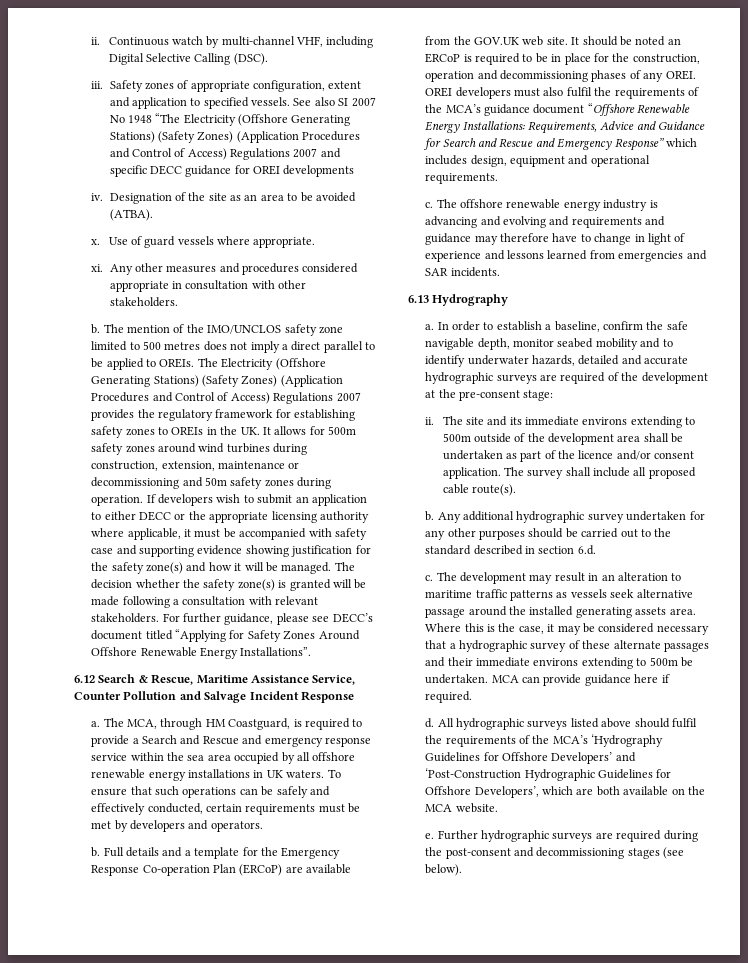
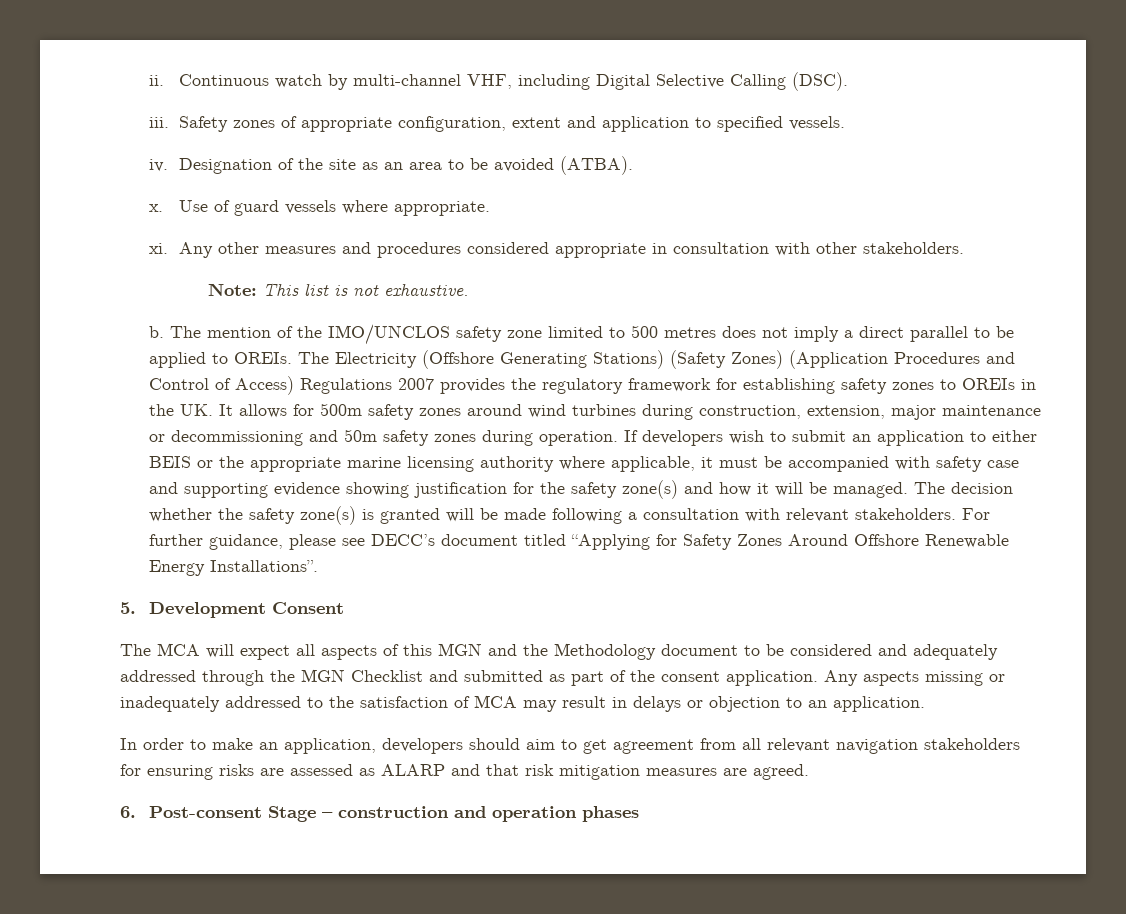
[293,97,376,107] [109,113,351,126] [109,131,361,143] [109,148,341,160] [109,165,355,177] See also SI 2007 No 1948 “The Electricity (Offshore Generating Stations) (Safety Zones) (Application Procedures and Control of Access) Regulations 2007 and specific DECC guidance for OREI developments -> (845, 123) none
(178, 302) none -> [207,283,469,296] // Note: This list is not exhaustive.
(215, 466) none -> [891,405,937,420] major
[139,511,172,521] DECC -> [149,456,192,468] BEIS
(269, 517) none -> [347,457,402,468] marine
[74,674,356,685] [74,691,354,703] [91,718,363,730] [91,735,371,747] [91,752,356,764] [91,769,341,781] [91,786,330,798] [91,803,361,815] [91,820,263,832] [91,847,341,859] [91,864,352,876] [425,36,681,46] [425,53,700,65] [425,70,696,82] [425,87,699,99] [425,103,691,116] [425,121,706,134] [424,138,697,151] [425,155,650,167] [425,173,499,184] [425,199,658,211] [425,216,666,228] [425,233,686,245] [425,250,707,262] [425,267,500,277] [408,294,509,306] [425,321,688,332] [425,338,673,350] [425,355,689,367] [425,372,708,384] [425,389,554,401] [425,416,696,428] [442,433,684,445] [442,450,695,462] [442,467,696,479] [442,484,516,496] [425,511,705,523] [425,528,672,540] [425,545,596,555] [425,572,682,584] [425,589,693,601] [425,606,696,618] [425,623,709,635] [425,640,709,652] [425,657,693,669] [425,674,670,686] [425,691,473,703] [425,718,697,730] [425,734,664,747] [425,752,636,764] [425,768,672,781] [425,786,705,798] [425,803,498,813] [425,830,698,842] [425,847,685,859] [425,864,463,876] 6.12 Search & Rescue, Maritime Assistance Service, Counter Pollution and Salvage Incident Response // a. The MCA, through HM Coastguard, is required to provide a Search and Rescue and emergency response service within the sea area occupied by all offshore renewable energy installations in UK waters. To ensure that such operations can be safely and effectively conducted, certain requirements must be met by developers and operators. // b. Full details and a template for the Emergency Response Co-operation Plan (ERCoP) are available from the GOV.UK web site. It should be noted an ERCoP is required to be in place for the construction, operation and decommissioning phases of any OREI. OREI developers must also fulfil the requirements of the MCA’s guidance document “Offshore Renewable Energy Installations: Requirements, Advice and Guidance for Search and Rescue and Emergency Response” which includes design, equipment and operational requirements. // c. The offshore renewable energy industry is advancing and evolving and requirements and guidance may therefore have to change in light of experience and lessons learned from emergencies and SAR incidents. // 6.13 Hydrography // a. In order to establish a baseline, confirm the safe navigable depth, monitor seabed mobility and to identify underwater hazards, detailed and accurate hydrographic surveys are required of the development at the pre-consent stage: // ii. The site and its immediate environs extending to 500m outside of the development area shall be undertaken as part of the licence and/or consent application. The survey shall include all proposed cable route(s). // b. Any additional hydrographic survey undertaken for any other purposes should be carried out to the standard described in section 6.d. // c. The development may result in an alteration to maritime traffic patterns as vessels seek alternative passage around the installed generating assets area. Where this is the case, it may be considered necessary that a hydrographic survey of these alternate passages and their immediate environs extending to 500m be undertaken. MCA can provide guidance here if required. // d. All hydrographic surveys listed above should fulfil the requirements of the MCA’s ‘Hydrography Guidelines for Offshore Developers’ and ‘Post-Construction Hydrographic Guidelines for Offshore Developers’, which are both available on the MCA website. // e. Further hydrographic surveys are required during the post-consent and decommissioning stages (see below). -> [120,602,345,618] [120,643,998,660] [120,669,1005,686] [120,695,925,712] [120,738,1020,754] [120,764,809,780] [120,806,640,822] 5. Development Consent // The MCA will expect all aspects of this MGN and the Methodology document to be considered and adequately addressed through the MGN Checklist and submitted as part of the consent application. Any aspects missing or inadequately addressed to the satisfaction of MCA may result in delays or objection to an application. // In order to make an application, developers should aim to get agreement from all relevant navigation stakeholders for ensuring risks are assessed as ALARP and that risk mitigation measures are agreed. // 6. Post-consent Stage – construction and operation phases

